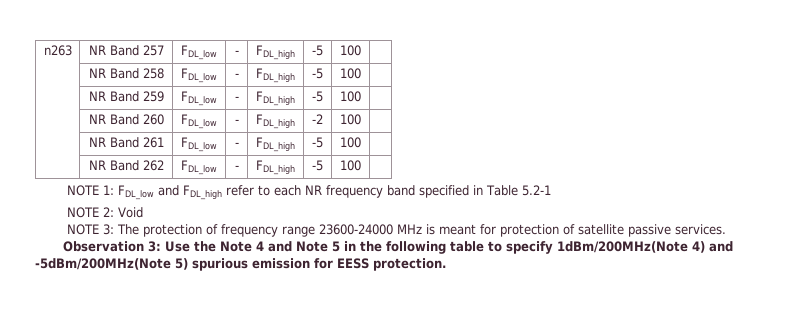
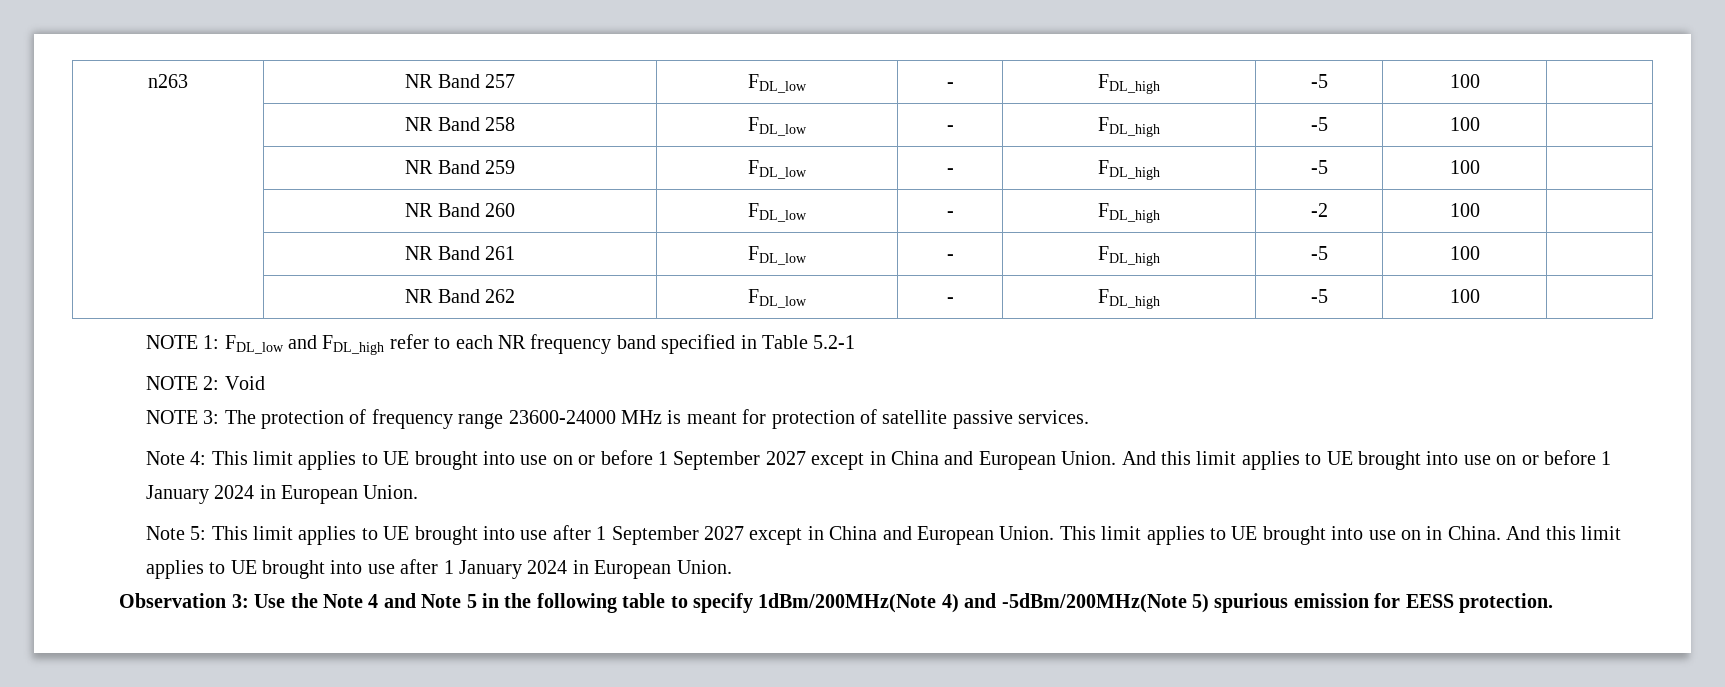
(726, 229) none -> [145,450,1612,470] [145,485,419,504] [145,525,1621,545] [145,559,732,579] // Note 4: This limit applies to UE brought into use on or before 1 September 2027 except in China and European Union. And this limit applies to UE brought into use on or before 1 January 2024 in European Union. // Note 5: This limit applies to UE brought into use after 1 September 2027 except in China and European Union. This limit applies to UE brought into use on in China. And this limit applies to UE brought into use after 1 January 2024 in European Union.

